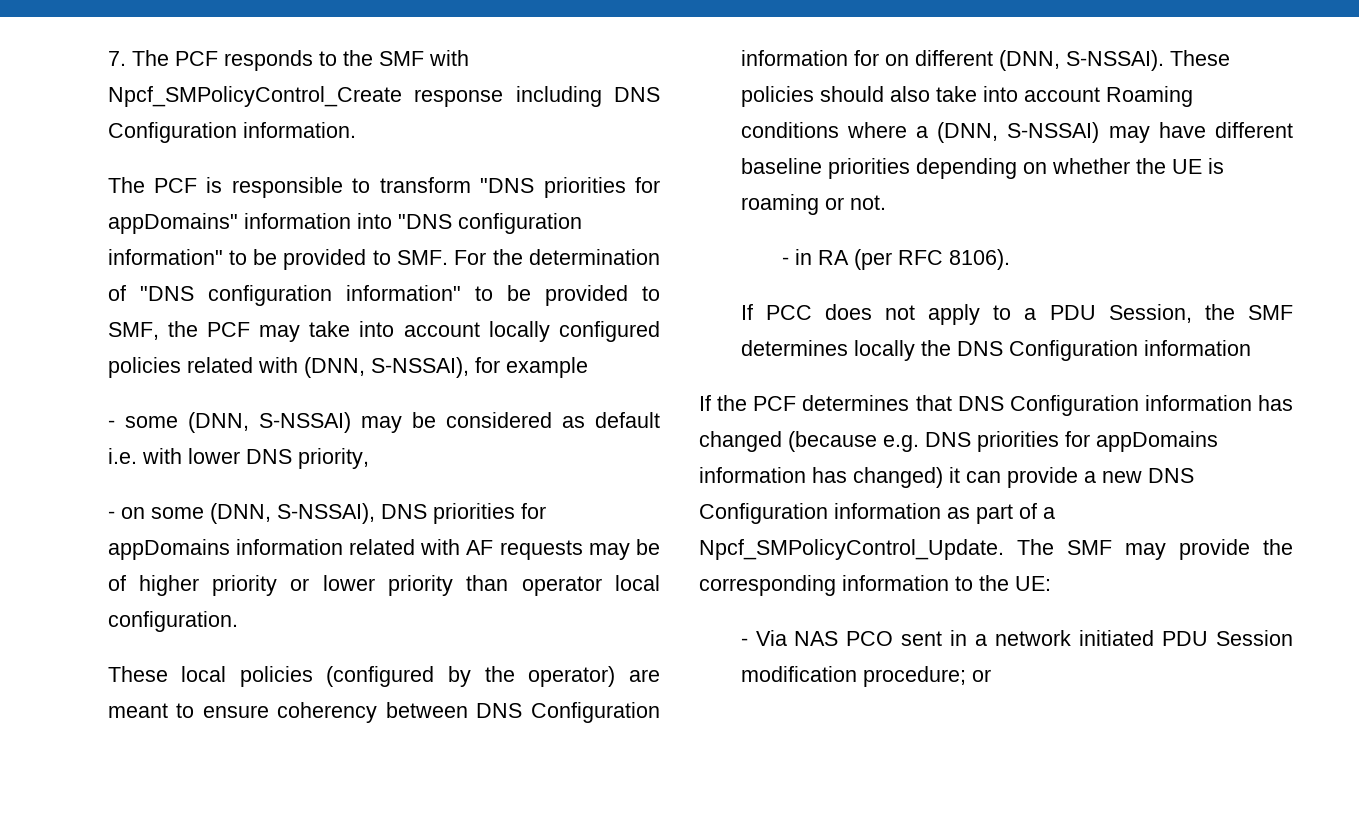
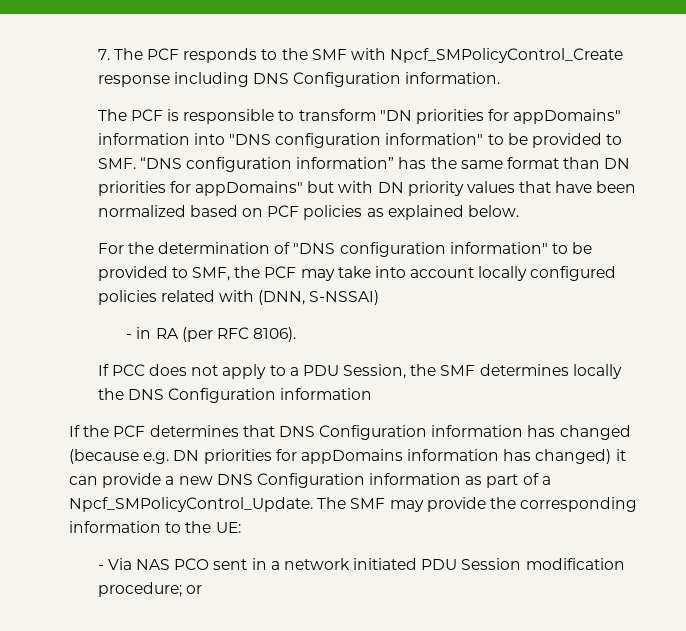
[480,178,535,193] "DNS -> [379,110,412,121] "DN
(449, 257) none -> [139,157,631,172] [97,181,637,196] [97,205,519,220] “DNS configuration information” has the same format than DN priorities for appDomains" but with DN priority values that have been normalized based on PCF policies as explained below. //
[370,357,588,378] [107,412,660,433] [107,448,369,469] [107,503,546,524] [107,539,660,560] [107,575,660,596] [107,611,238,632] [107,666,660,687] [107,702,660,723] [740,50,1230,71] [740,86,1193,107] [740,122,1293,143] [740,158,1224,179] [740,194,886,215] S-NSSAI), for example // - some (DNN, S-NSSAI) may be considered as default i.e. with lower DNS priority, // - on some (DNN, S-NSSAI), DNS priorities for appDomains information related with AF requests may be of higher priority or lower priority than operator local configuration. // These local policies (configured by the operator) are meant to ensure coherency between DNS Configuration information for on different (DNN, S-NSSAI). These policies should also take into account Roaming conditions where a (DNN, S-NSSAI) may have different baseline priorities depending on whether the UE is roaming or not. -> [309,290,380,305] S-NSSAI)
[925,432,971,447] DNS -> [173,450,200,461] DN

